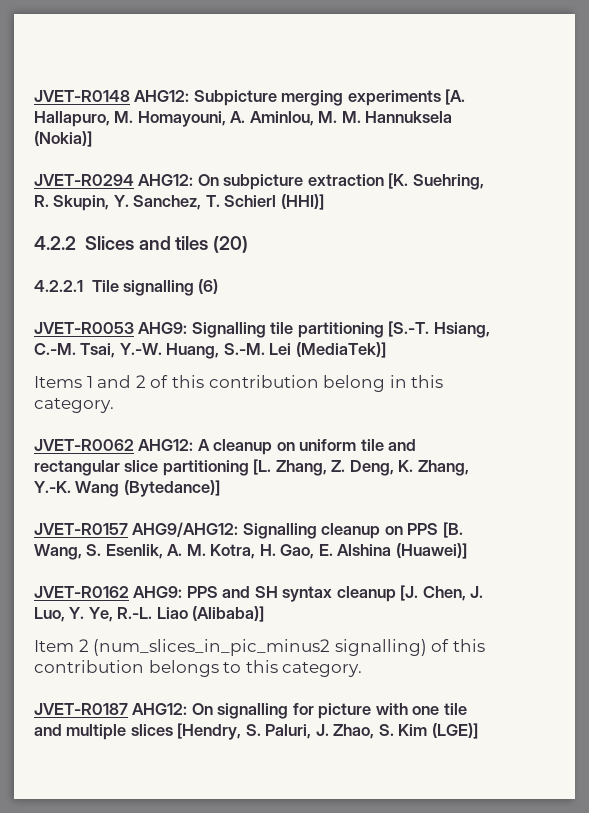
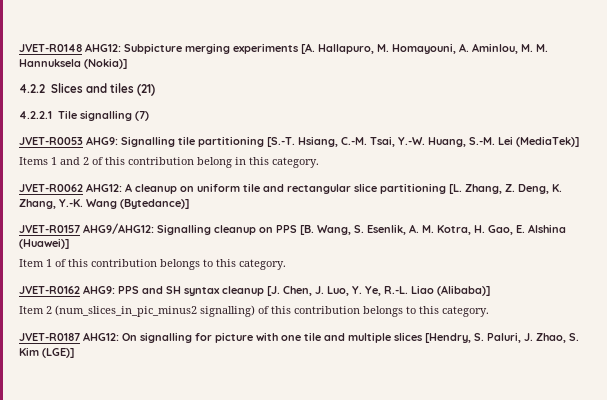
[34,173,484,190] [34,194,324,211] // JVET-R0294 AHG12: On subpicture extraction [K. Suehring, R. Skupin, Y. Sanchez, T. Schierl (HHI)] -> (127, 63) none
[213,236,249,253] (20) -> [136,84,155,96] (21)
[198,279,219,294] (6) -> [134,111,149,121] (7)
(467, 551) none -> [19,259,286,270] // Item 1 of this contribution belongs to this category.

